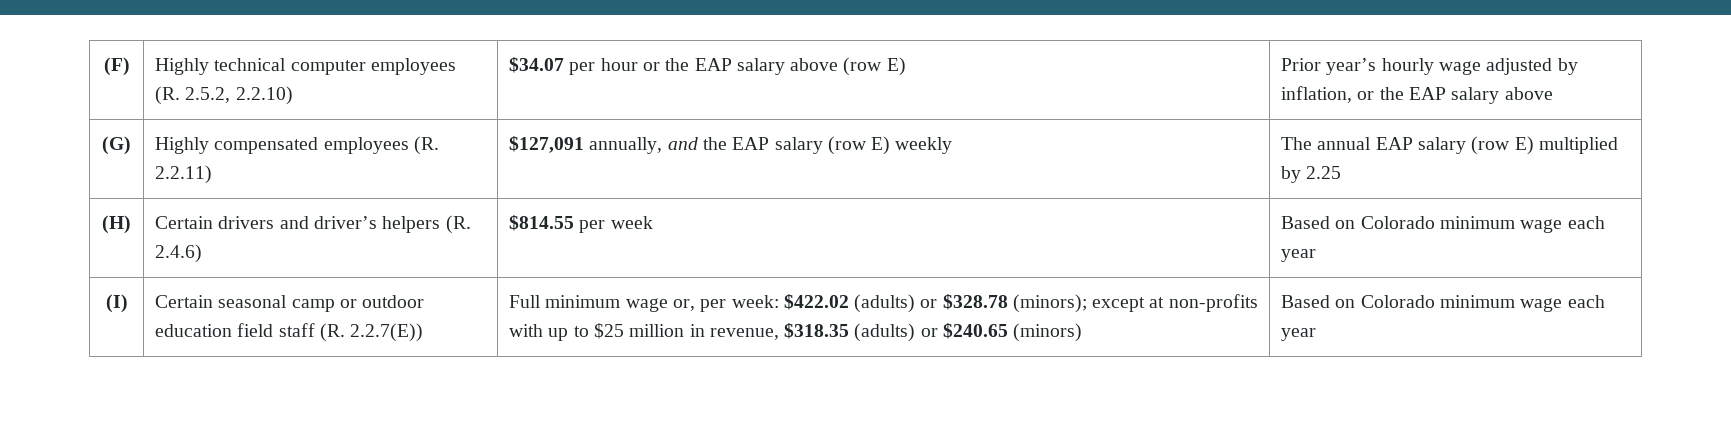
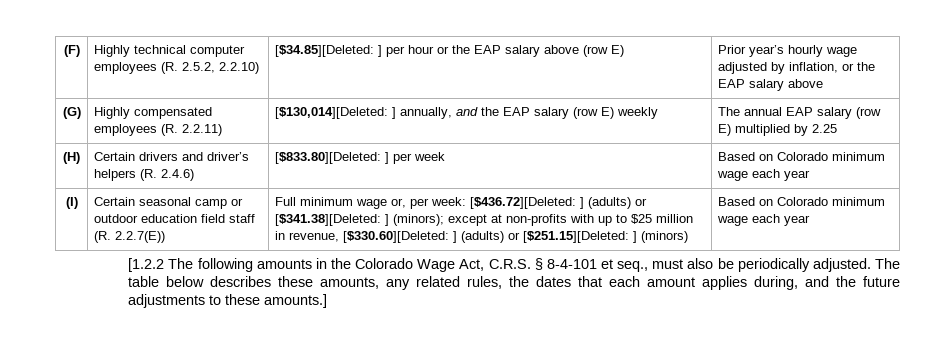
[509,57,565,73] $34.07 -> [274,45,382,57] [$34.85][Deleted: ]
[509,136,585,153] $127,091 -> [274,107,396,119] [$130,014][Deleted: ]
[509,215,575,231] $814.55 -> [274,152,389,164] [$833.80][Deleted: ]
[783,294,1008,313] $422.02 (adults) or $328.78 -> [469,197,647,209] [274,214,389,226] [$436.72][Deleted: ] (adults) or [$341.38][Deleted: ]
[784,323,1008,342] $318.35 (adults) or $240.65 -> [342,231,637,243] [$330.60][Deleted: ] (adults) or [$251.15][Deleted: ]
(1317, 334) none -> [128,258,901,272] [128,276,901,290] [128,294,328,308] // [1.2.2 The following amounts in the Colorado Wage Act, C.R.S. § 8-4-101 et seq., must also be periodically adjusted. The table below describes these amounts, any related rules, the dates that each amount applies during, and the future adjustments to these amounts.]

